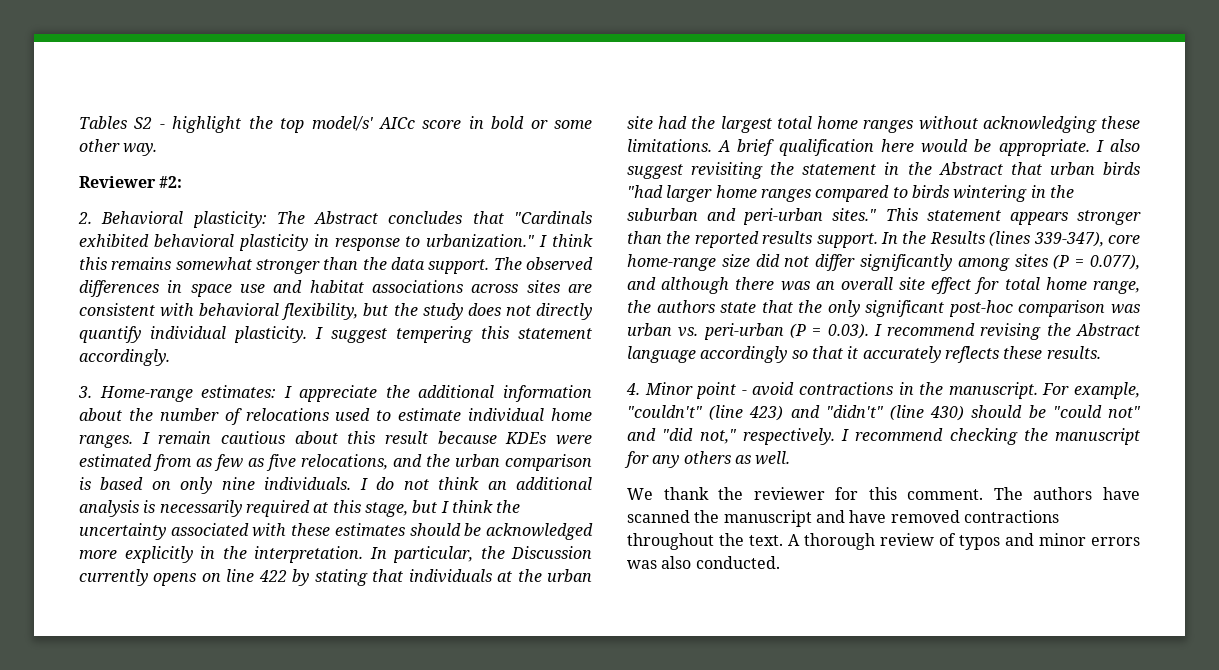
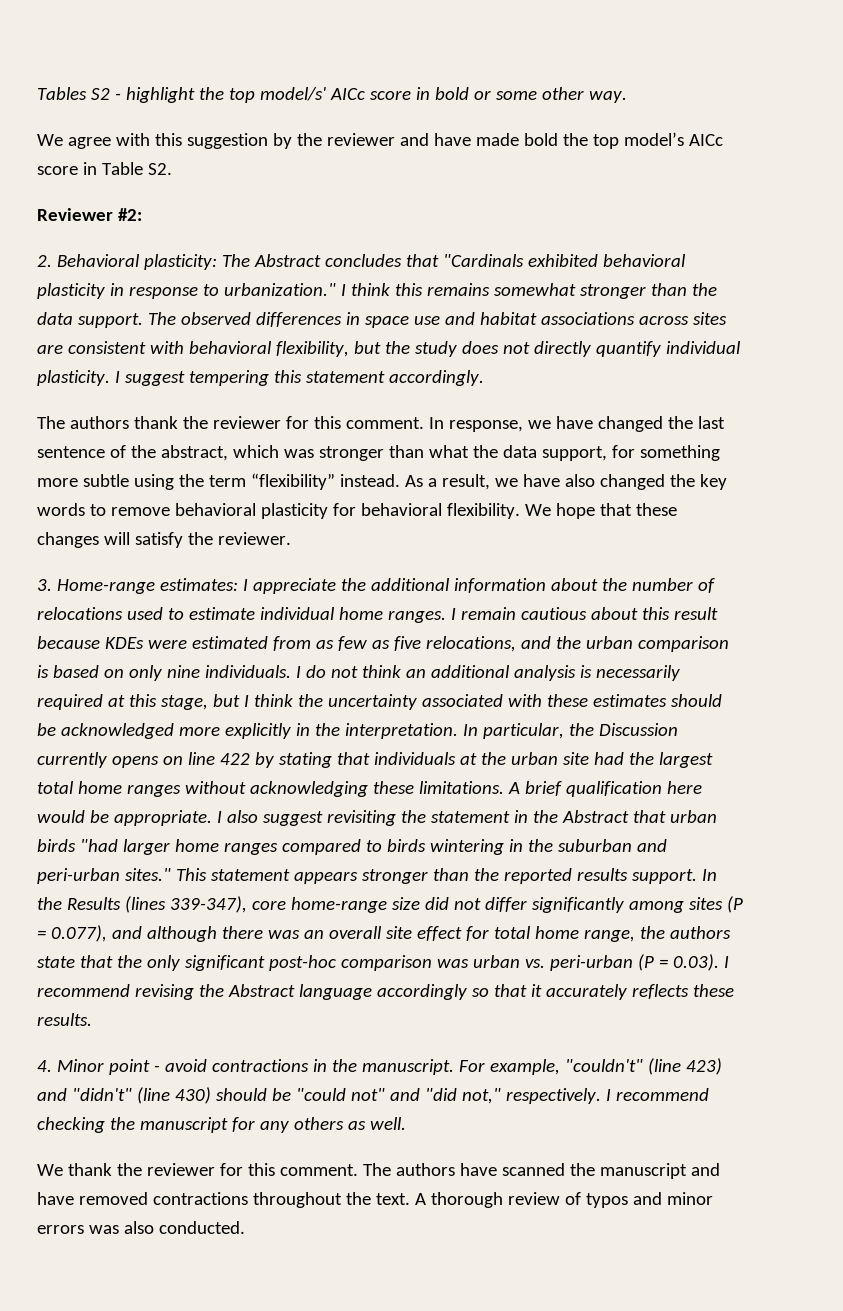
(158, 149) none -> [37,132,723,149] [37,162,172,175] // We agree with this suggestion by the reviewer and have made bold the top model’s AICc score in Table S2.
(170, 357) none -> [37,416,725,432] [37,445,720,461] [37,473,727,490] [37,503,677,519] [37,532,291,548] // The authors thank the reviewer for this comment. In response, we have changed the last sentence of the abstract, which was stronger than what the data support, for something more subtle using the term “flexibility” instead. As a result, we have also changed the key words to remove behavioral plasticity for behavioral flexibility. We hope that these changes will satisfy the reviewer.

